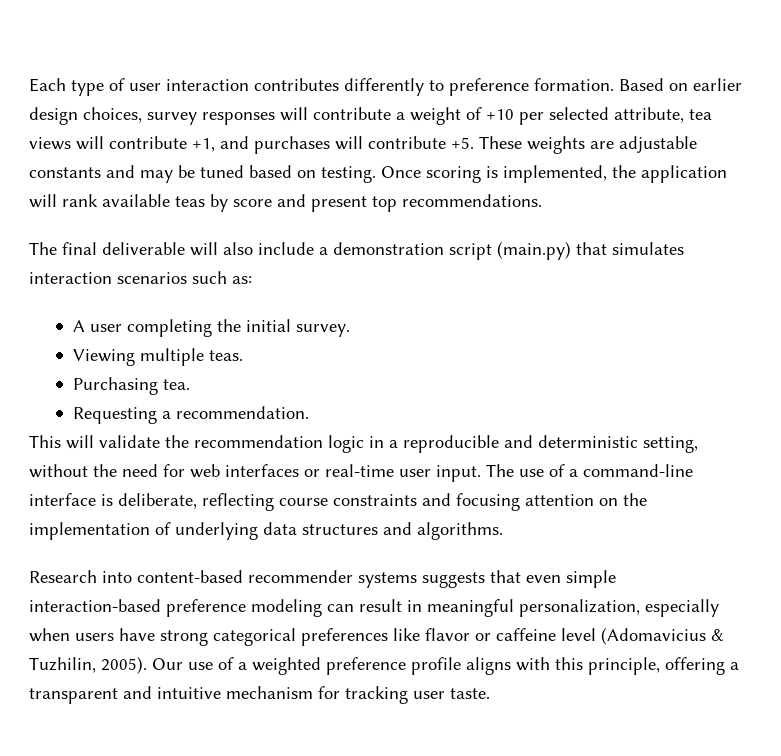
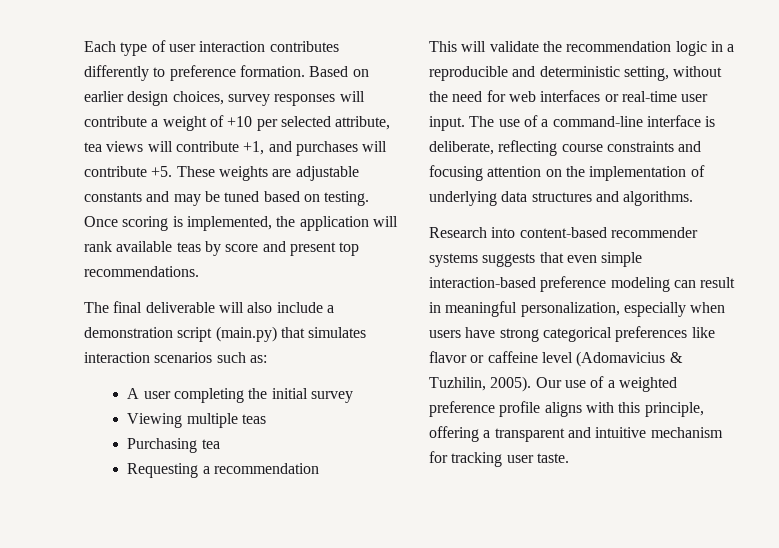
[296,324,351,337] survey. -> [310,391,353,403] survey
[209,350,244,361] teas. -> [241,414,266,424] teas
[163,379,191,390] tea. -> [201,439,220,449] tea
[176,406,310,419] recommendation. -> [213,463,319,474] recommendation

